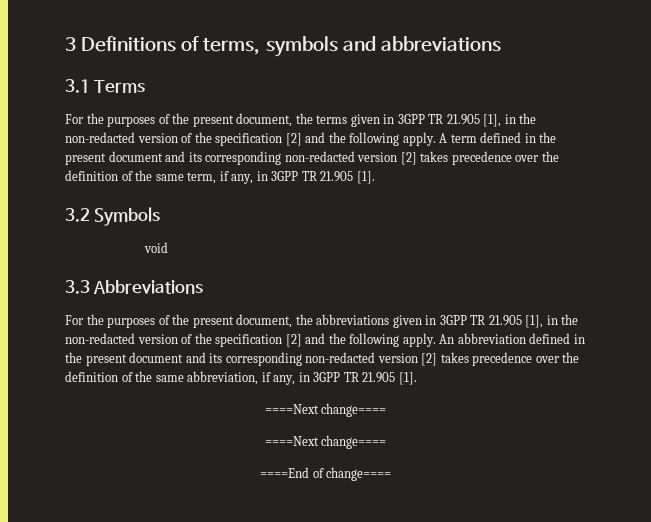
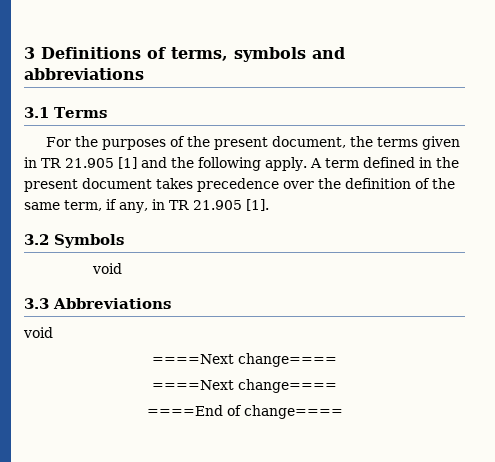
[397,113,537,127] [65,132,302,146] 3GPP TR 21.905 [1], in the non-redacted version of the specification [2] -> [41,157,137,169] TR 21.905 [1]
[165,151,417,165] and its corresponding non-redacted version [2] -> (152, 183) none
[271,171,299,181] 3GPP -> (165, 204) none
[65,314,579,328] [65,333,585,347] [65,352,580,366] [65,371,417,385] For the purposes of the present document, the abbreviations given in 3GPP TR 21.905 [1], in the non-redacted version of the specification [2] and the following apply. An abbreviation defined in the present document and its corresponding non-redacted version [2] takes precedence over the definition of the same abbreviation, if any, in 3GPP TR 21.905 [1]. -> [23,327,53,338] void

